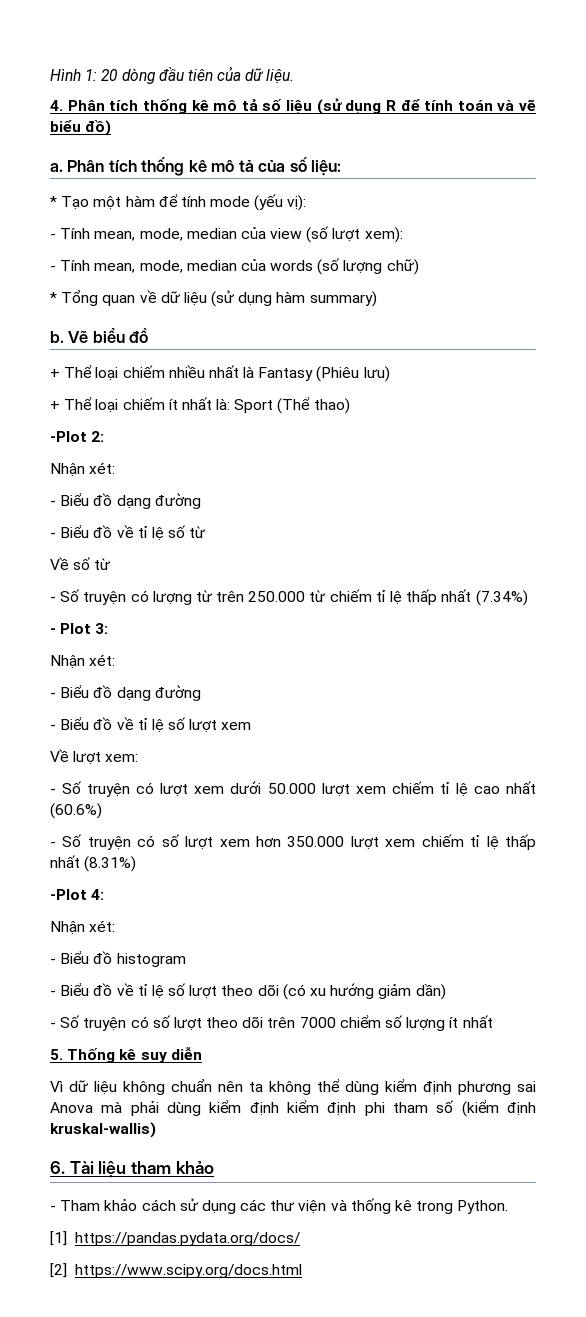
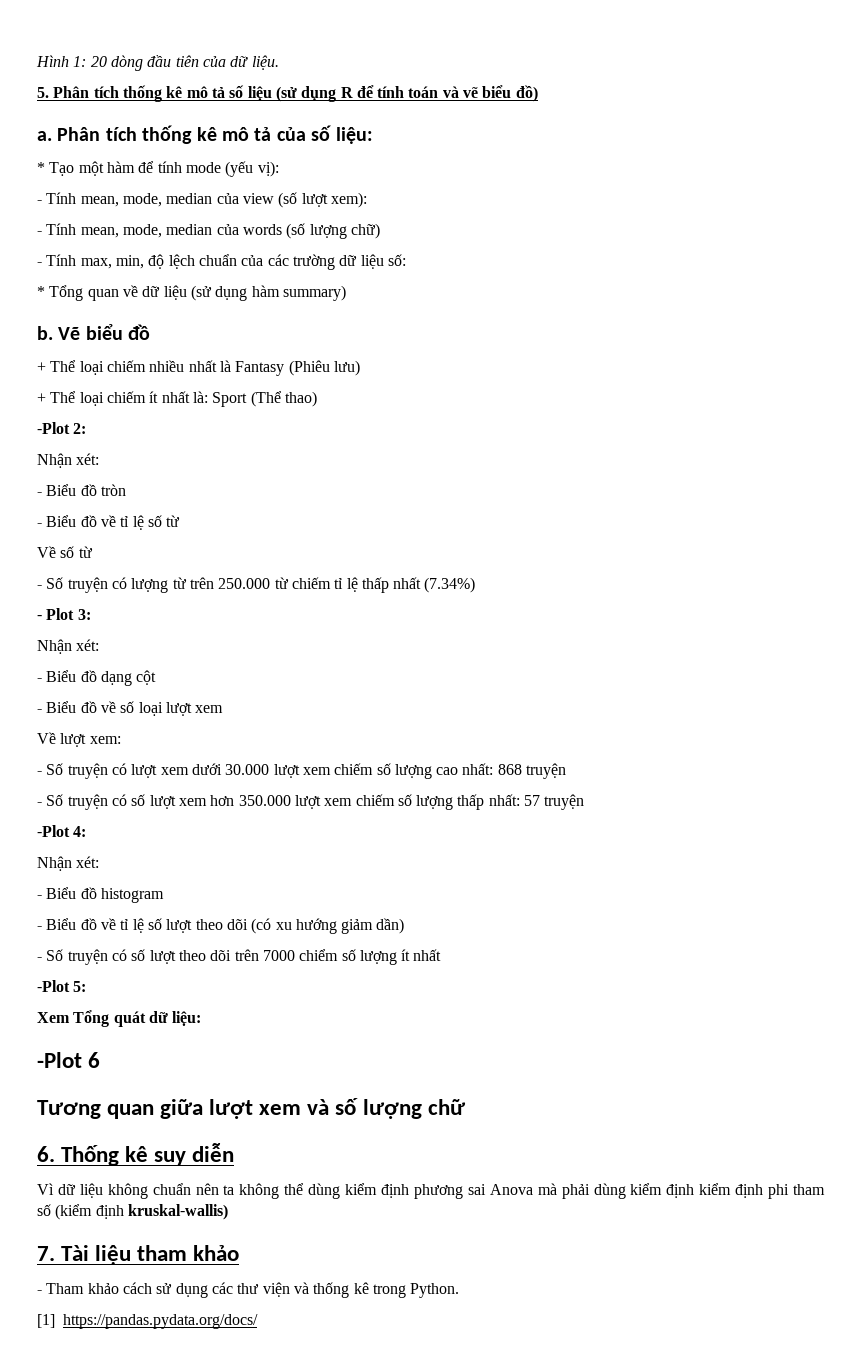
[50,100,63,111] 4. -> [37,87,49,98] 5.
(419, 267) none -> [37,254,406,270] // - Tính max, min, độ lệch chuẩn của các trường dữ liệu số:
[116,493,201,509] dạng đường -> [100,484,126,496] tròn
[154,685,201,701] [50,717,187,733] đường // - Biểu đồ về tỉ lệ số -> [136,670,157,685] [37,701,163,716] cột // - Biểu đồ về số loại
[267,781,536,797] [50,803,102,819] 50.000 lượt xem chiếm tỉ lệ cao nhất (60.6%) -> [225,763,567,779] 30.000 lượt xem chiếm số lượng cao nhất: 868 truyện
[470,834,536,850] [50,855,137,872] tỉ lệ thấp nhất (8.31%) -> [397,794,585,810] số lượng thấp nhất: 57 truyện
[50,1049,63,1060] 5. -> [37,980,87,992] [37,1010,202,1027] [37,1052,101,1068] [37,1098,466,1119] [37,1146,55,1162] -Plot 5: // Xem Tổng quát dữ liệu: // -Plot 6 // Tương quan giữa lượt xem và số lượng chữ // 6.
[50,1161,65,1174] 6. -> [37,1246,55,1261] 7.
[50,1263,302,1278] // [2] https://www.scipy.org/docs.html -> (258, 1321) none

